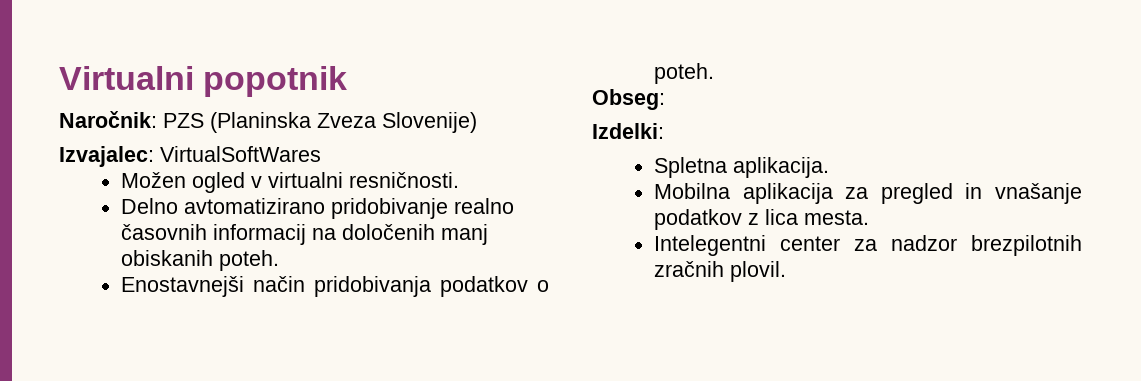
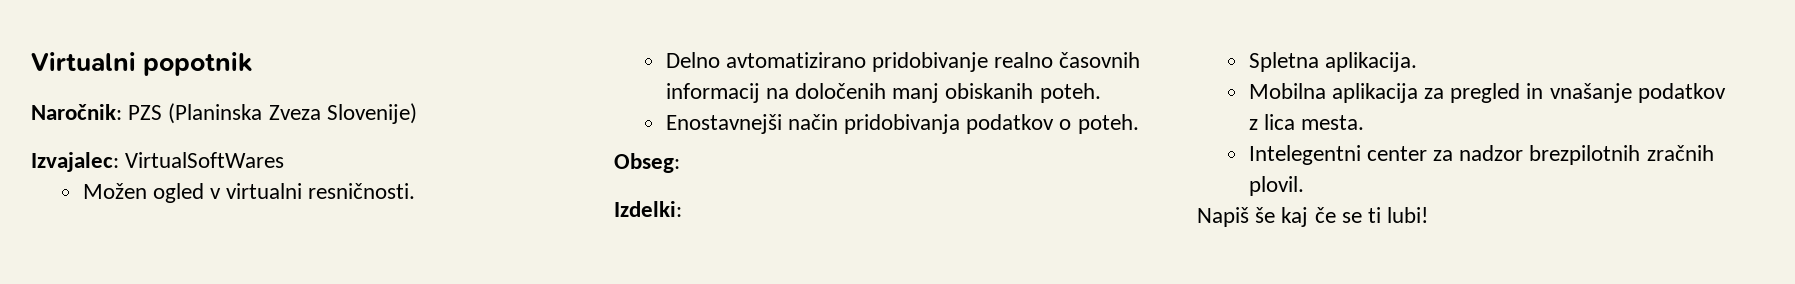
(786, 271) none -> [1197,207,1429,227] // Napiš še kaj če se ti lubi!

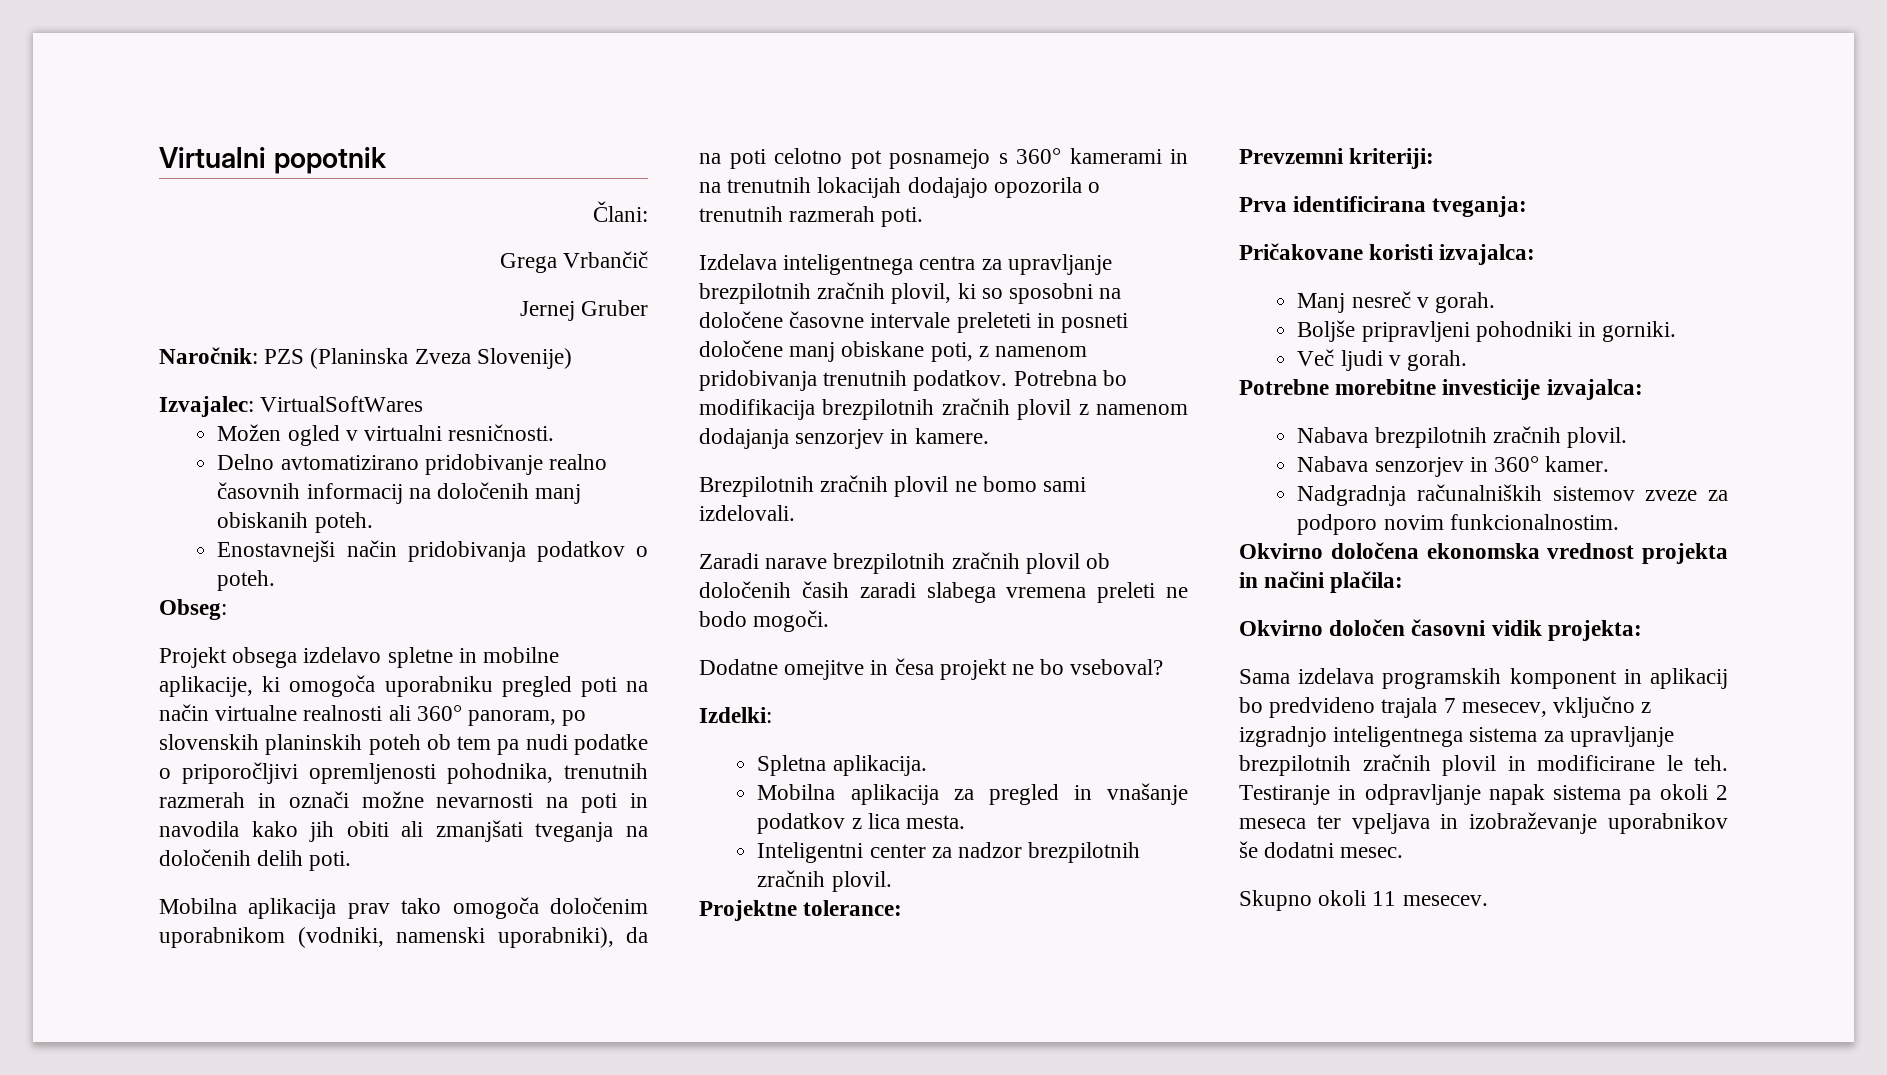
(253, 64) none -> [593,201,648,222] [499,251,648,273] [519,300,648,321] // Člani: // Grega Vrbančič // Jernej Gruber
(680, 163) none -> [159,647,560,668] [159,675,648,697] [159,704,587,726] [159,734,648,755] [159,762,648,784] [159,791,648,813] [159,820,648,842] [159,849,352,871] [159,897,648,919] [159,927,648,948] [699,148,1188,169] [699,177,1101,198] [699,206,924,227] [699,254,1112,275] [699,282,1122,304] [699,311,1129,333] [699,340,1088,362] [699,370,1127,391] [699,398,1188,420] [699,428,989,449] [699,475,1087,497] [699,505,795,521] [699,552,1111,574] [699,581,1188,603] [699,610,830,632] [699,658,1164,680] // Projekt obsega izdelavo spletne in mobilne aplikacije, ki omogoča uporabniku pregled poti na način virtualne realnosti ali 360° panoram, po slovenskih planinskih poteh ob tem pa nudi podatke o priporočljivi opremljenosti pohodnika, trenutnih razmerah in označi možne nevarnosti na poti in navodila kako jih obiti ali zmanjšati tveganja na določenih delih poti. // Mobilna aplikacija prav tako omogoča določenim uporabnikom (vodniki, namenski uporabniki), da na poti celotno pot posnamejo s 360° kamerami in na trenutnih lokacijah dodajajo opozorila o trenutnih razmerah poti. // Izdelava inteligentnega centra za upravljanje brezpilotnih zračnih plovil, ki so sposobni na določene časovne intervale preleteti in posneti določene manj obiskane poti, z namenom pridobivanja trenutnih podatkov. Potrebna bo modifikacija brezpilotnih zračnih plovil z namenom dodajanja senzorjev in kamere. // Brezpilotnih zračnih plovil ne bomo sami izdelovali. // Zaradi narave brezpilotnih zračnih plovil ob določenih časih zaradi slabega vremena preleti ne bodo mogoči. // Dodatne omejitve in česa projekt ne bo vseboval?
[1248,145,1361,165] Intelegentni -> [757,842,864,863] Inteligentni
[1197,207,1429,227] Napiš še kaj če se ti lubi! -> [699,900,903,921] [1239,148,1435,169] [1239,196,1528,217] [1239,243,1536,265] [1297,291,1496,313] [1297,320,1677,342] [1297,349,1468,371] [1239,379,1643,400] [1297,426,1628,448] [1297,456,1610,477] [1297,484,1728,506] [1297,514,1619,535] [1239,542,1728,564] [1239,571,1404,593] [1239,619,1642,641] [1239,668,1728,689] [1239,696,1652,718] [1239,726,1674,747] [1239,754,1728,776] [1239,784,1728,805] [1239,812,1728,834] [1239,841,1404,858] [1239,890,1488,911] Projektne tolerance: // Prevzemni kriteriji: // Prva identificirana tveganja: // Pričakovane koristi izvajalca: // Manj nesreč v gorah. // Boljše pripravljeni pohodniki in gorniki. // Več ljudi v gorah. // Potrebne morebitne investicije izvajalca: // Nabava brezpilotnih zračnih plovil. // Nabava senzorjev in 360° kamer. // Nadgradnja računalniških sistemov zveze za podporo novim funkcionalnostim. // Okvirno določena ekonomska vrednost projekta in načini plačila: // Okvirno določen časovni vidik projekta: // Sama izdelava programskih komponent in aplikacij bo predvideno trajala 7 mesecev, vključno z izgradnjo inteligentnega sistema za upravljanje brezpilotnih zračnih plovil in modificirane le teh. Testiranje in odpravljanje napak sistema pa okoli 2 meseca ter vpeljava in izobraževanje uporabnikov še dodatni mesec. // Skupno okoli 11 mesecev.

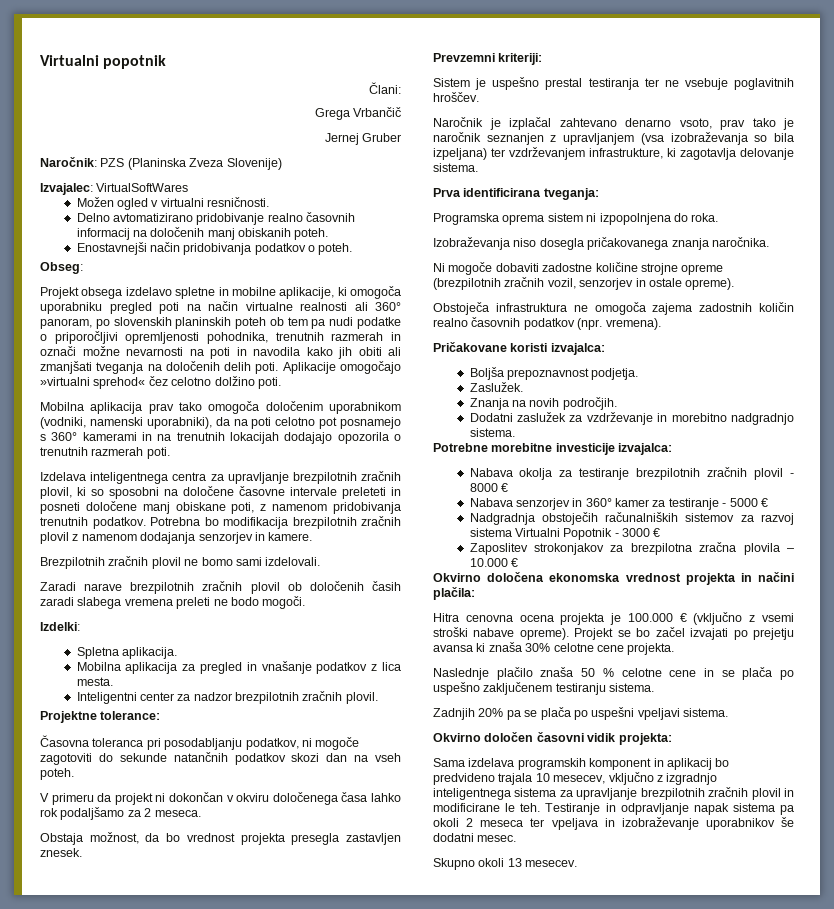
(352, 861) none -> [282,361,401,374] [40,376,281,389] Aplikacije omogočajo »virtualni sprehod« čez celotno dolžino poti.
[699,658,1164,680] // Dodatne omejitve in česa projekt ne bo vseboval? -> (306, 602) none
[1239,148,1435,169] [1239,196,1528,217] [1239,243,1536,265] [1297,291,1496,313] [1297,320,1677,342] [1297,349,1468,371] Prevzemni kriteriji: // Prva identificirana tveganja: // Pričakovane koristi izvajalca: // Manj nesreč v gorah. // Boljše pripravljeni pohodniki in gorniki. // Več ljudi v gorah. -> [40,735,360,750] [40,752,401,765] [40,768,74,780] [40,792,401,805] [40,807,201,820] [40,832,402,845] [40,848,82,857] [433,53,543,65] [433,77,794,90] [433,92,479,102] [433,117,794,130] [433,132,794,145] [433,147,794,160] [433,163,478,172] [433,188,599,200] [433,213,719,225] [433,237,769,250] [433,262,724,275] [433,277,735,290] [433,302,794,315] [433,317,661,330] [433,342,605,355] [469,367,639,380] [469,382,523,392] [469,397,617,410] [469,412,794,425] [469,428,515,437] Časovna toleranca pri posodabljanju podatkov, ni mogoče zagotoviti do sekunde natančnih podatkov skozi dan na vseh poteh. // V primeru da projekt ni dokončan v okviru določenega časa lahko rok podaljšamo za 2 meseca. // Obstaja možnost, da bo vrednost projekta presegla zastavljen znesek. // Prevzemni kriteriji: // Sistem je uspešno prestal testiranja ter ne vsebuje poglavitnih hroščev. // Naročnik je izplačal zahtevano denarno vsoto, prav tako je naročnik seznanjen z upravljanjem (vsa izobraževanja so bila izpeljana) ter vzdrževanjem infrastrukture, ki zagotavlja delovanje sistema. // Prva identificirana tveganja: // Programska oprema sistem ni izpopolnjena do roka. // Izobraževanja niso dosegla pričakovanega znanja naročnika. // Ni mogoče dobaviti zadostne količine strojne opreme (brezpilotnih zračnih vozil, senzorjev in ostale opreme). // Obstoječa infrastruktura ne omogoča zajema zadostnih količin realno časovnih podatkov (npr. vremena). // Pričakovane koristi izvajalca: // Boljša prepoznavnost podjetja. // Zaslužek. // Znanja na novih področjih. // Dodatni zaslužek za vzdrževanje in morebitno nadgradnjo sistema.
[1374,426,1628,448] [1297,456,1610,477] brezpilotnih zračnih plovil. // Nabava senzorjev in 360° kamer. -> [519,467,794,480] [469,483,508,492] [469,498,768,510] okolja za testiranje brezpilotnih zračnih plovil - 8000 € // Nabava senzorjev in 360° kamer za testiranje - 5000 €
(1407, 495) none -> [541,512,598,525] obstoječih
[1645,490,1728,501] [1297,514,1619,535] zveze za podporo novim funkcionalnostim. -> [740,513,794,525] [469,528,661,540] [469,542,794,555] [469,558,518,567] za razvoj sistema Virtualni Popotnik - 3000 € // Zaposlitev strokonjakov za brezpilotna zračna plovila – 10.000 €
(1404, 582) none -> [433,612,794,625] [433,627,794,640] [433,642,675,655] [433,667,794,680] [433,682,655,695] [433,707,728,720] // Hitra cenovna ocena projekta je 100.000 € (vključno z vsemi stroški nabave opreme). Projekt se bo začel izvajati po prejetju avansa ki znaša 30% celotne cene projekta. // Naslednje plačilo znaša 50 % celotne cene in se plača po uspešno zaključenem testiranju sistema. // Zadnjih 20% pa se plača po uspešni vpeljavi sistema.
[1443,698,1456,713] 7 -> [535,773,550,782] 10
[1372,891,1397,906] 11 -> [507,858,522,867] 13

